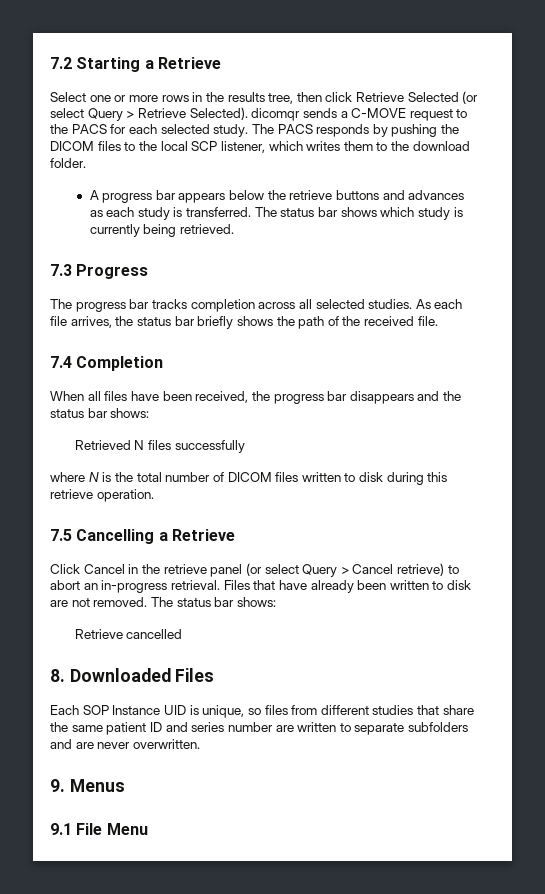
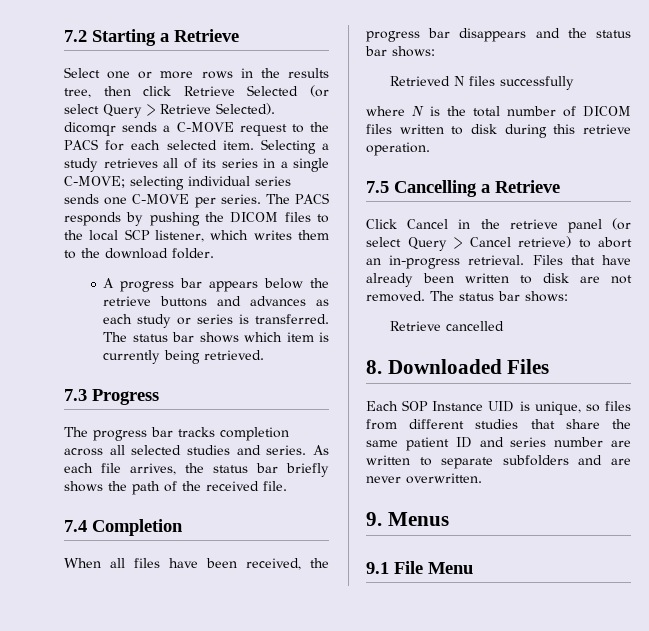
[213,124,249,137] study. -> [222,139,329,154] [64,158,329,172] [64,176,291,190] [64,194,261,208] item. Selecting a study retrieves all of its series in a single C-MOVE; selecting individual series sends one C-MOVE per series.
(170, 213) none -> [177,314,234,325] or series
[417,207,450,220] study -> [286,332,314,342] item
[368,299,413,309] studies. -> [187,445,307,455] studies and series.

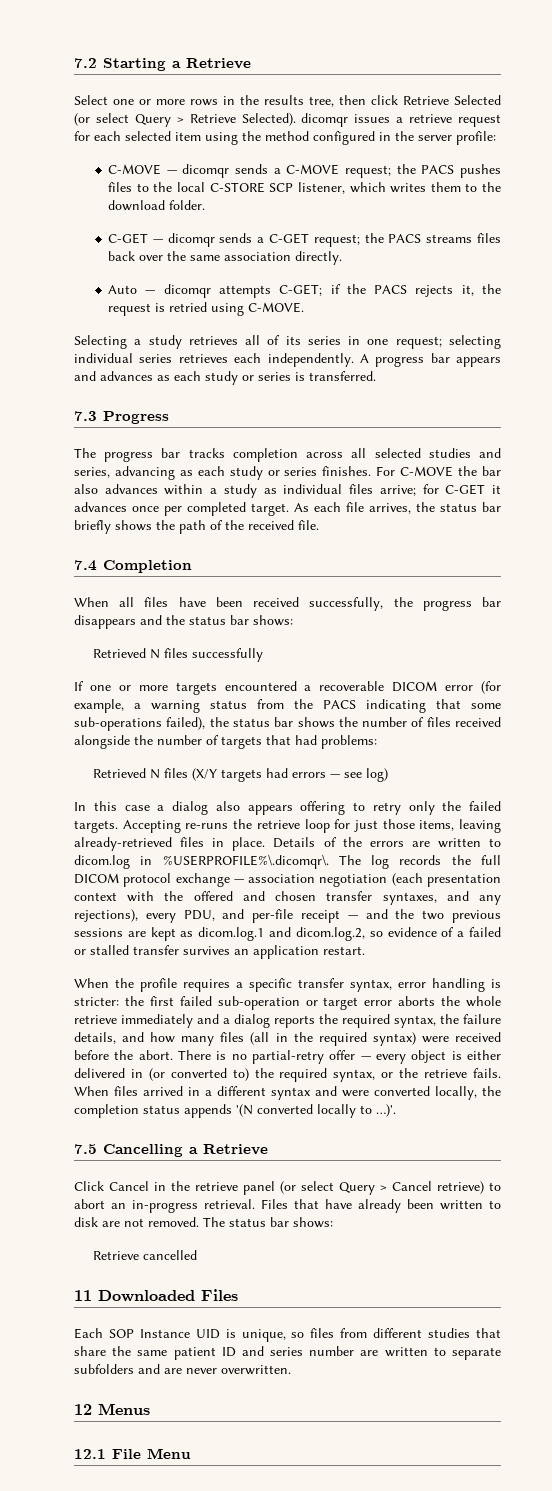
[122,122,329,136] [64,139,329,154] [64,158,329,172] [64,176,291,190] [64,193,330,208] [64,212,279,226] sends a C-MOVE request to the PACS for each selected item. Selecting a study retrieves all of its series in a single C-MOVE; selecting individual series sends one C-MOVE per series. The PACS responds by pushing the DICOM -> [354,114,501,127] [74,131,496,145] [108,164,501,178] issues a retrieve request for each selected item using the method configured in the server profile: // C-MOVE — dicomqr sends a C-MOVE request; the PACS pushes
(119, 235) none -> [209,182,265,193] C-STORE
[103,278,329,292] [103,296,208,307] A progress bar appears below the retrieve buttons -> [108,233,501,247] [108,251,343,265] [108,284,501,298] [108,302,305,316] [74,335,501,349] [74,353,501,367] C-GET — dicomqr sends a C-GET request; the PACS streams files back over the same association directly. // Auto — dicomqr attempts C-GET; if the PACS rejects it, the request is retried using C-MOVE. // Selecting a study retrieves all of its series in one request; selecting individual series retrieves each independently. A progress bar appears
[103,332,329,343] [103,350,265,364] The status bar shows which item is currently being retrieved. -> (376, 376) none
[266,445,307,455] series. -> [74,466,502,480] [74,484,502,498] [74,502,289,516] series, advancing as each study or series finishes. For C-MOVE the bar also advances within a study as individual files arrive; for C-GET it advances once per completed target.
[246,558,301,570] received, -> [253,597,384,611] received successfully,
[366,106,631,117] [366,124,631,138] [366,142,430,156] where N is the total number of DICOM files written to disk during this retrieve operation. -> [74,681,501,695] [74,699,501,713] [74,717,502,731] [74,735,377,749] [92,768,388,782] [74,801,501,815] [74,819,501,833] [74,837,502,851] [74,854,501,869] [74,873,501,887] [74,891,502,905] [74,909,502,923] [74,927,501,941] [74,945,365,959] [74,978,501,992] [74,996,501,1010] [74,1014,501,1028] [74,1032,501,1046] [74,1050,501,1064] [74,1068,502,1082] [74,1086,501,1100] [74,1104,396,1118] If one or more targets encountered a recoverable DICOM error (for example, a warning status from the PACS indicating that some sub-operations failed), the status bar shows the number of files received alongside the number of targets that had problems: // Retrieved N files (X/Y targets had errors — see log) // In this case a dialog also appears offering to retry only the failed targets. Accepting re-runs the retrieve loop for just those items, leaving already-retrieved files in place. Details of the errors are written to dicom.log in %USERPROFILE%\.dicomqr\. The log records the full DICOM protocol exchange — association negotiation (each presentation context with the offered and chosen transfer syntaxes, and any rejections), every PDU, and per-file receipt — and the two previous sessions are kept as dicom.log.1 and dicom.log.2, so evidence of a failed or stalled transfer survives an application restart. // When the profile requires a specific transfer syntax, error handling is stricter: the first failed sub-operation or target error aborts the whole retrieve immediately and a dialog reports the required syntax, the failure details, and how many files (all in the required syntax) were received before the abort. There is no partial-retry offer — every object is either delivered in (or converted to) the required syntax, or the retrieve fails. When files arrived in a different syntax and were converted locally, the completion status appends '(N converted locally to …)'.
[366,360,382,374] 8. -> [74,1290,92,1301] 11
[366,512,382,526] 9. -> [74,1404,92,1415] 12
[366,562,389,574] 9.1 -> [74,1449,106,1459] 12.1

